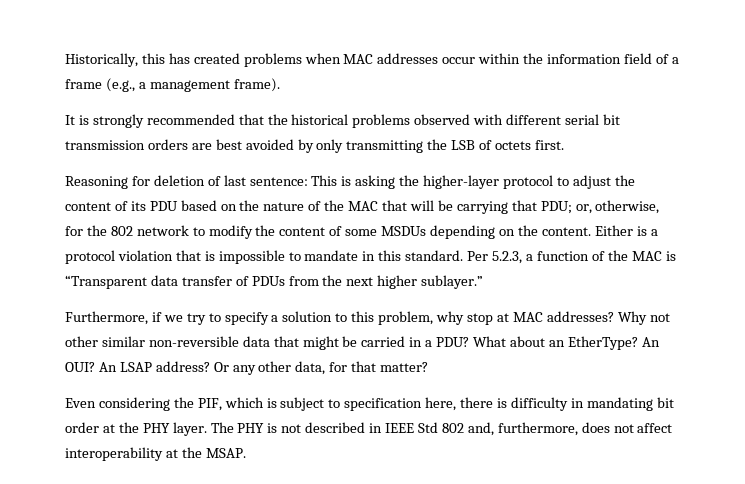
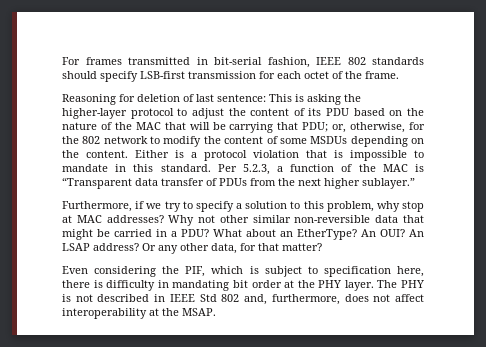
[65,53,679,67] [65,78,280,92] [65,114,620,128] [65,139,564,153] Historically, this has created problems when MAC addresses occur within the information field of a frame (e.g., a management frame). // It is strongly recommended that the historical problems observed with different serial bit transmission orders are best avoided by only transmitting the LSB of octets first. -> [62,57,424,68] [62,71,399,82] For frames transmitted in bit-serial fashion, IEEE 802 standards should specify LSB-first transmission for each octet of the frame.

